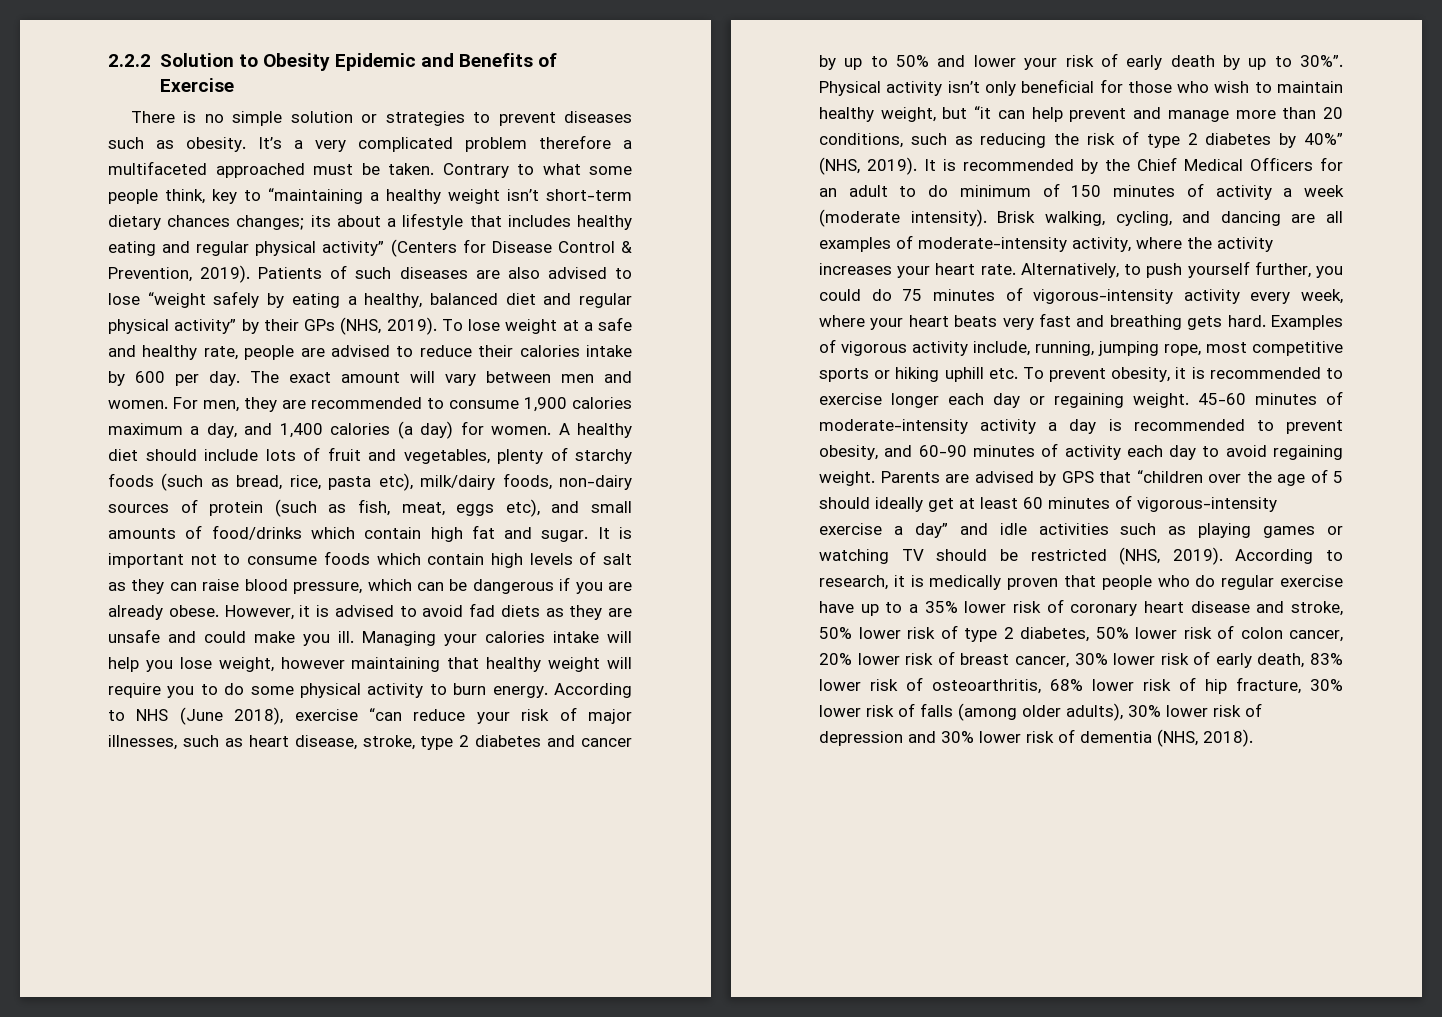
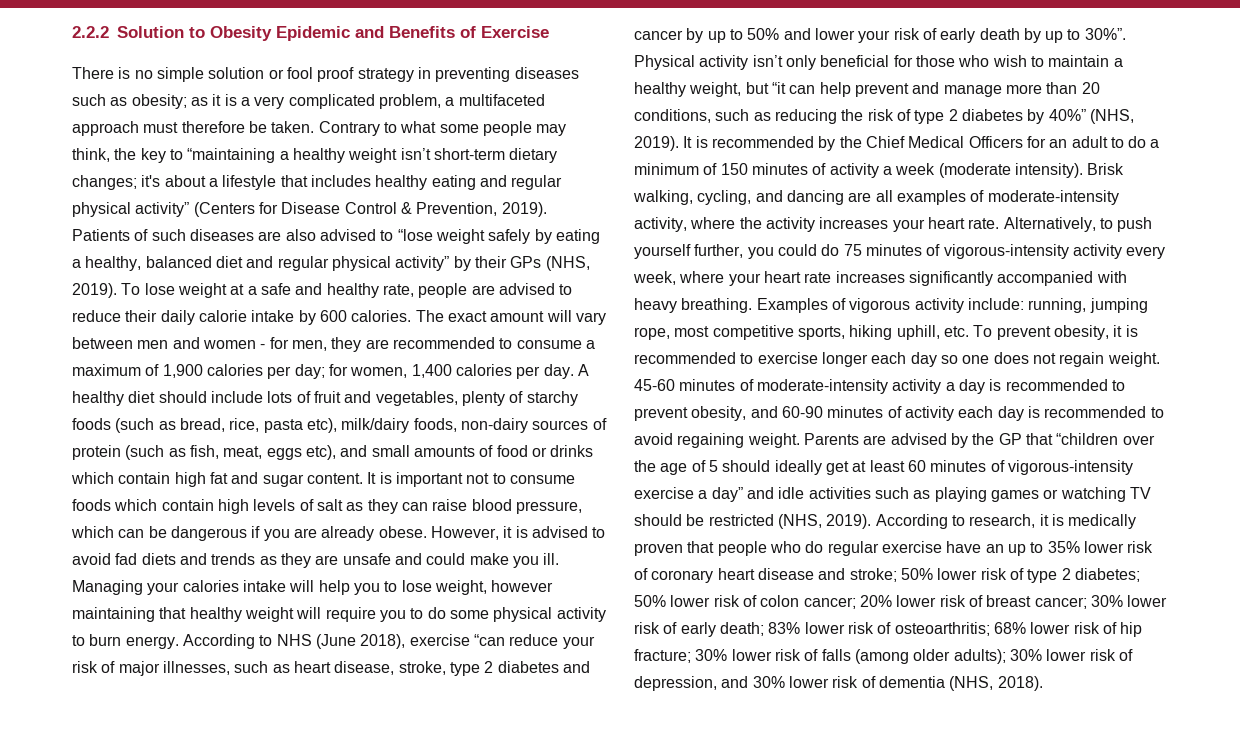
[385,111,633,126] [108,135,632,152] [108,161,353,178] strategies to prevent diseases such as obesity. It’s a very complicated problem therefore a multifaceted approached must -> [286,67,579,82] [72,94,545,109] [72,121,245,136] fool proof strategy in preventing diseases such as obesity; as it is a very complicated problem, a multifaceted approach must therefore
[165,189,205,204] think, -> [536,124,567,136] [72,148,137,162] may think, the
[167,215,331,230] chances changes; its -> [72,175,161,190] changes; it's
[108,292,206,308] lose “weight -> [397,229,485,244] “lose weight
[519,345,580,357] calories -> [160,310,247,325] daily calorie
[175,371,240,386] per day. -> [351,310,412,322] calories.
[108,397,198,409] women. For -> [202,337,289,349] women - for
[524,397,632,412] [108,421,552,439] 1,900 calories maximum a day, and 1,400 calories (a day) for women. -> [585,340,595,349] [72,364,574,379] a maximum of 1,900 calories per day; for women, 1,400 calories per day.
[211,525,302,540] food/drinks -> [496,445,594,457] food or drinks
[541,530,589,542] sugar. -> [262,473,363,487] sugar content.
(540, 611) none -> [179,553,256,565] and trends
(173, 666) none -> [384,581,398,592] to
(1343, 87) none -> [1113,58,1123,67] a
(949, 191) none -> [1150,139,1160,148] a
[954,313,1266,330] beats very fast and breathing gets hard. -> [804,271,1127,286] [634,298,753,313] rate increases significantly accompanied with heavy breathing.
[973,341,1030,356] include, -> [967,298,1024,310] include:
[819,367,984,382] sports or hiking uphill -> [797,325,940,340] sports, hiking uphill,
[1029,393,1124,408] or regaining -> [940,352,1105,367] so one does not regain
(1197, 452) none -> [1027,406,1147,418] is recommended
[1061,471,1094,483] GPS -> [972,433,1022,445] the GP
[860,602,918,616] up to a -> [985,542,1044,556] an up to
[1291,601,1343,616] stroke, -> [849,568,897,582] stroke;
[1020,627,1089,642] diabetes, -> [1074,568,1140,582] diabetes;
[1289,630,1343,642] cancer, -> [803,597,856,609] cancer;
[1014,656,1069,668] cancer, -> [1034,597,1087,609] cancer;
[1257,653,1305,668] death, -> [719,622,764,636] death;
[932,679,1041,694] osteoarthritis, -> [894,622,990,636] osteoarthritis;
[1236,677,1301,694] fracture, -> [634,649,691,663] fracture;
[1066,703,1262,721] [819,731,903,746] adults), 30% lower risk of depression -> [953,649,1133,664] [634,676,717,691] adults); 30% lower risk of depression,

